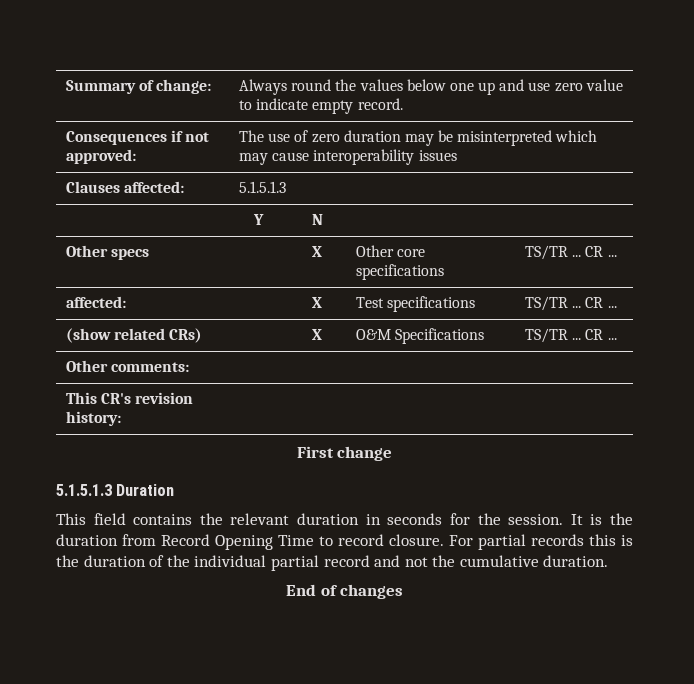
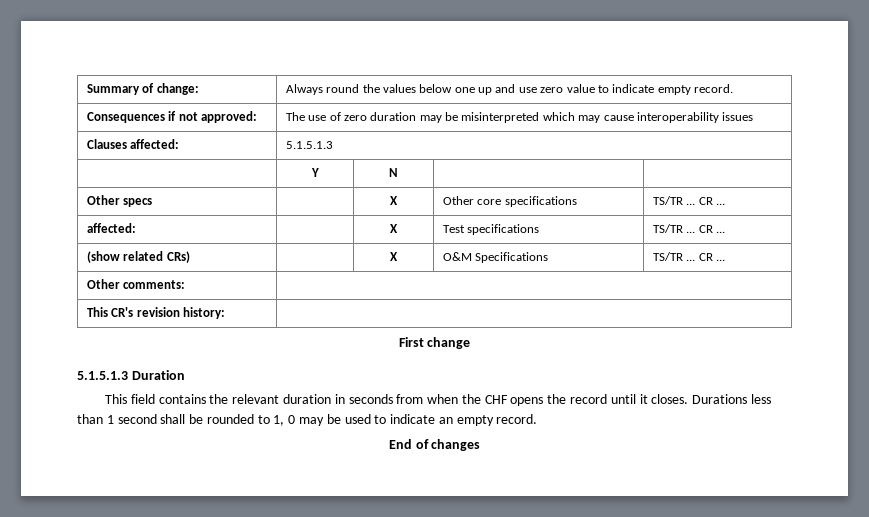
[449,513,633,525] [56,534,633,550] [56,555,609,571] for the session. It is the duration from Record Opening Time to record closure. For partial records this is the duration of the individual partial record and not the cumulative duration. -> [396,394,771,406] [77,414,538,426] from when the CHF opens the record until it closes. Durations less than 1 second shall be rounded to 1, 0 may be used to indicate an empty record.

